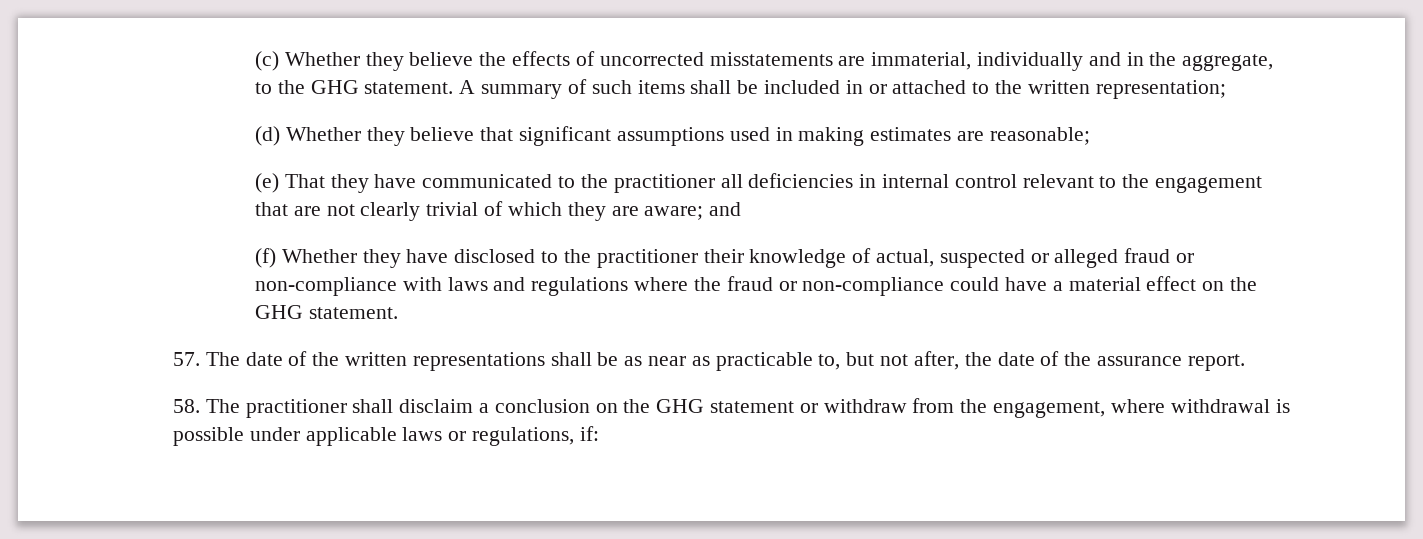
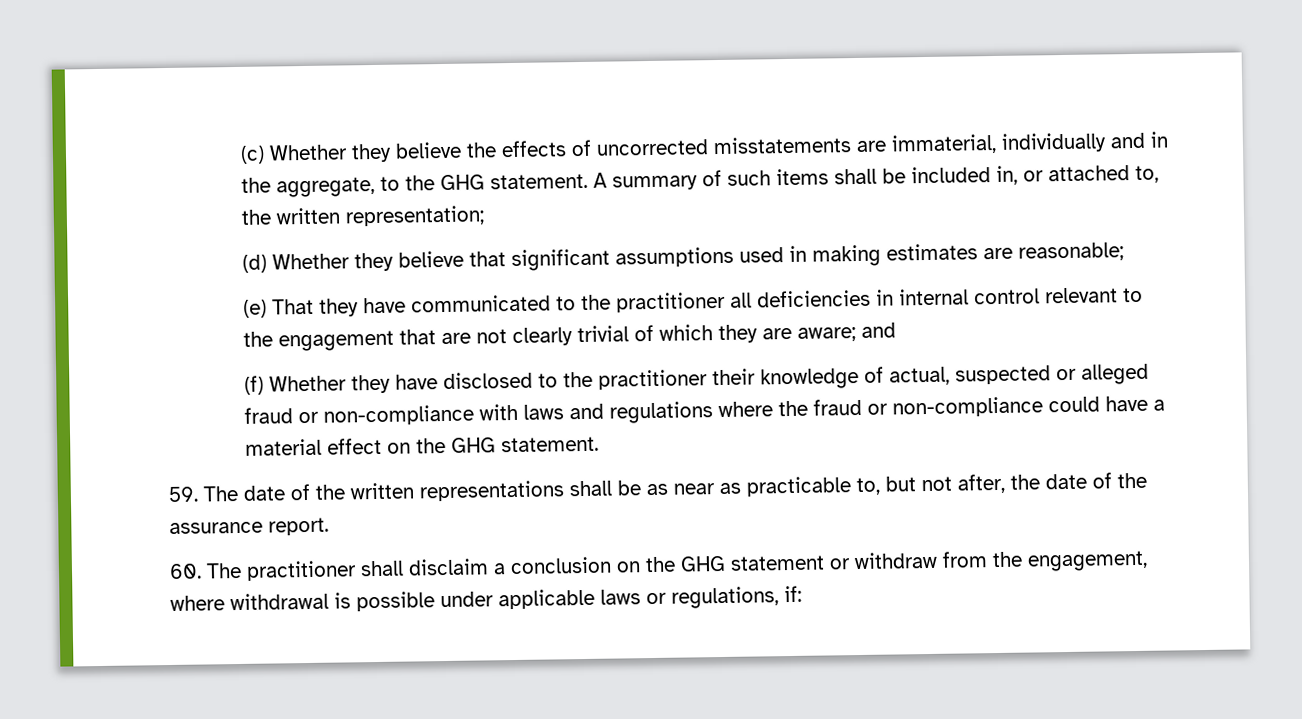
[845,80,863,94] in -> [996,165,1019,185] in,
[972,82,990,94] to -> [1135,165,1160,183] to,
[173,352,201,366] 57. -> [168,486,200,502] 59.
[173,399,201,413] 58. -> [169,563,203,579] 60.

